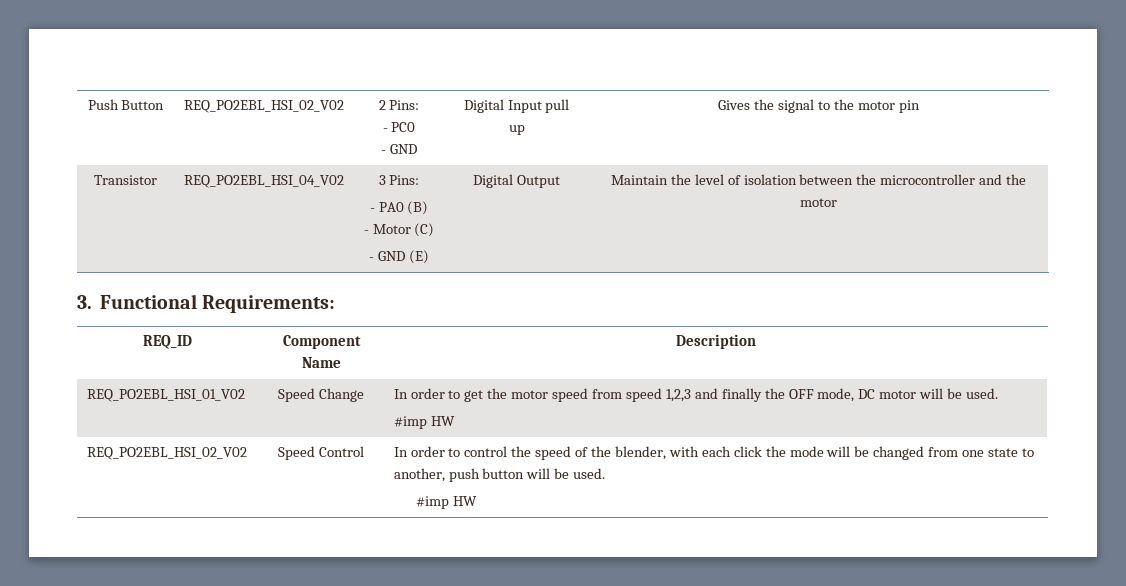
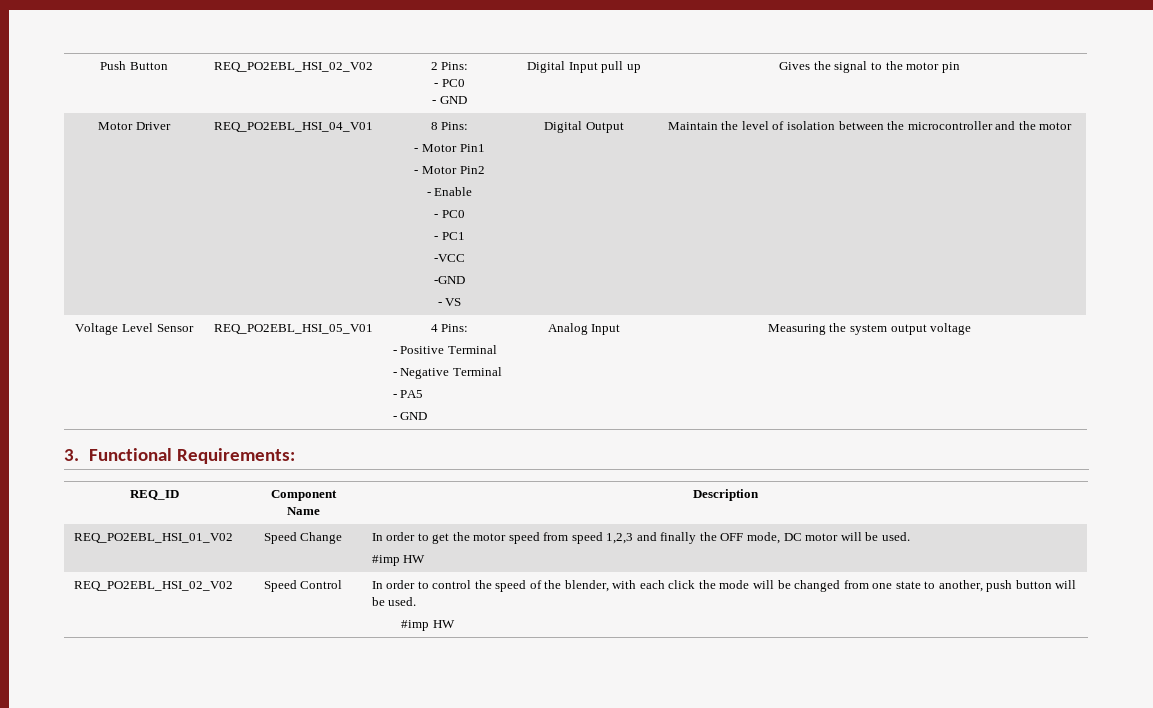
[94,175,157,185] [183,175,344,188] [378,175,420,185] [369,201,429,215] [363,223,435,237] [369,250,429,264] Transistor | REQ_PO2EBL_HSI_04_V02 | 3 Pins: // - PA0 (B) // - Motor (C) // - GND (E) -> [98,122,171,130] [214,122,373,132] [430,122,469,130] [414,144,485,152] [414,166,485,174] [426,187,473,196] [434,210,465,218] [434,232,465,240] [434,254,465,262] [434,276,465,284] [437,298,462,306] Motor Driver | REQ_PO2EBL_HSI_04_V01 | 8 Pins: // - Motor Pin1 // - Motor Pin2 // - Enable // - PC0 // - PC1 // -VCC // -GND // - VS
(837, 202) none -> [75,323,194,335] [214,324,373,334] [430,324,469,332] [392,345,497,354] [392,367,502,379] [392,390,424,398] [392,412,428,420] [547,323,621,335] [767,323,972,335] // Voltage Level Sensor | REQ_PO2EBL_HSI_05_V01 | 4 Pins: // - Positive Terminal // - Negative Terminal // - PA5 // - GND | Analog Input | Measuring the system output voltage

